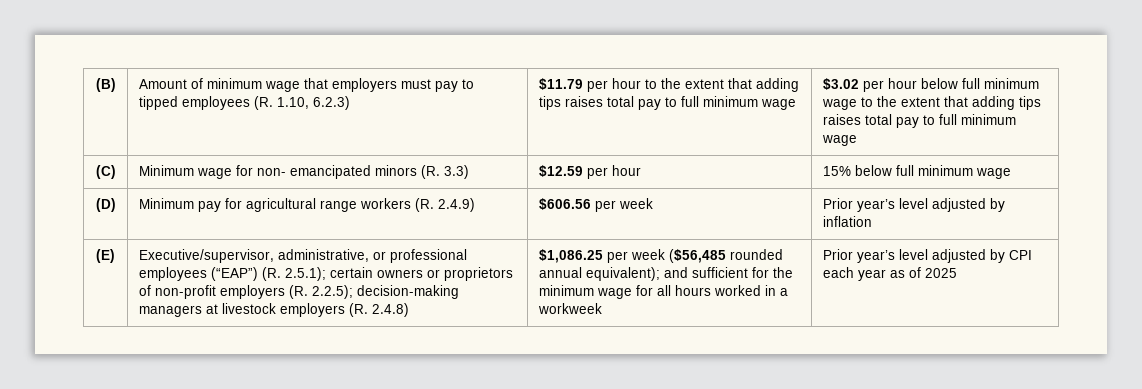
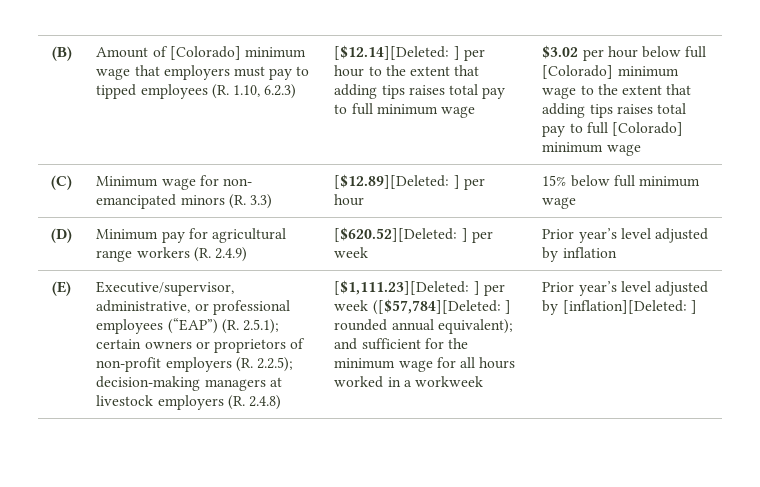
(203, 83) none -> [169,46,241,60] [Colorado]
[538,78,583,90] $11.79 -> [334,45,460,60] [$12.14][Deleted: ]
(980, 83) none -> [542,65,614,79] [Colorado]
(957, 119) none -> [611,122,683,136] [Colorado]
[538,165,583,177] $12.59 -> [334,174,460,189] [$12.89][Deleted: ]
[538,198,591,210] $606.56 -> [334,227,468,242] [$620.52][Deleted: ]
[538,249,726,263] $1,086.25 per week ($56,485 -> [334,280,505,296] [334,299,511,315] [$1,111.23][Deleted: ] per week ([$57,784][Deleted: ]
[1008,250,1032,260] [822,267,957,281] CPI each year as of 2025 -> [562,300,697,314] [inflation][Deleted: ]

